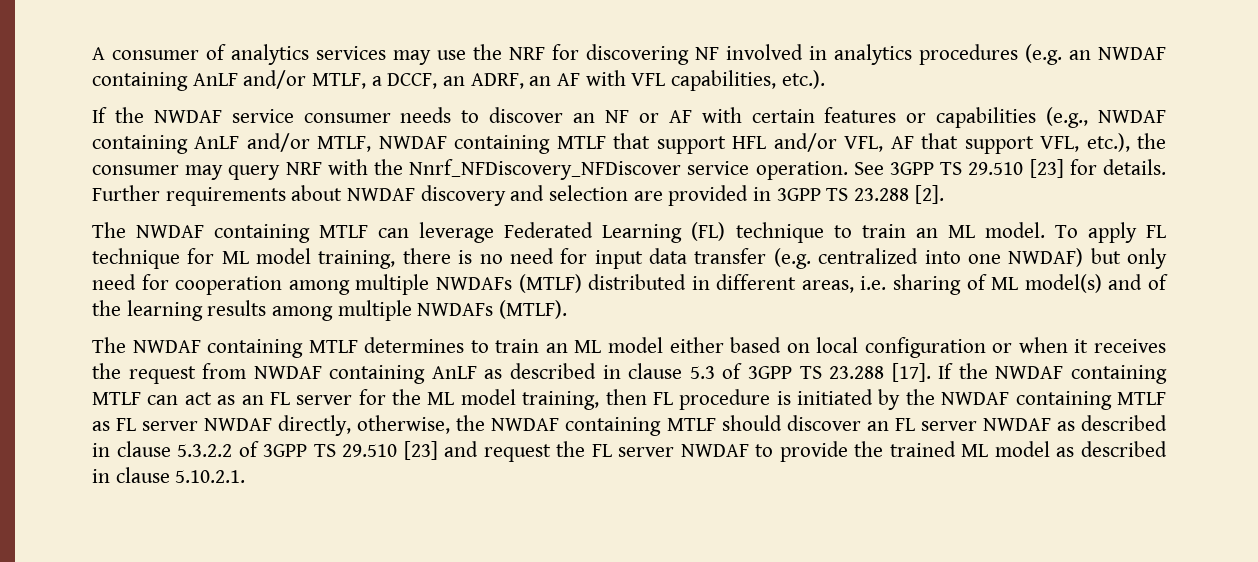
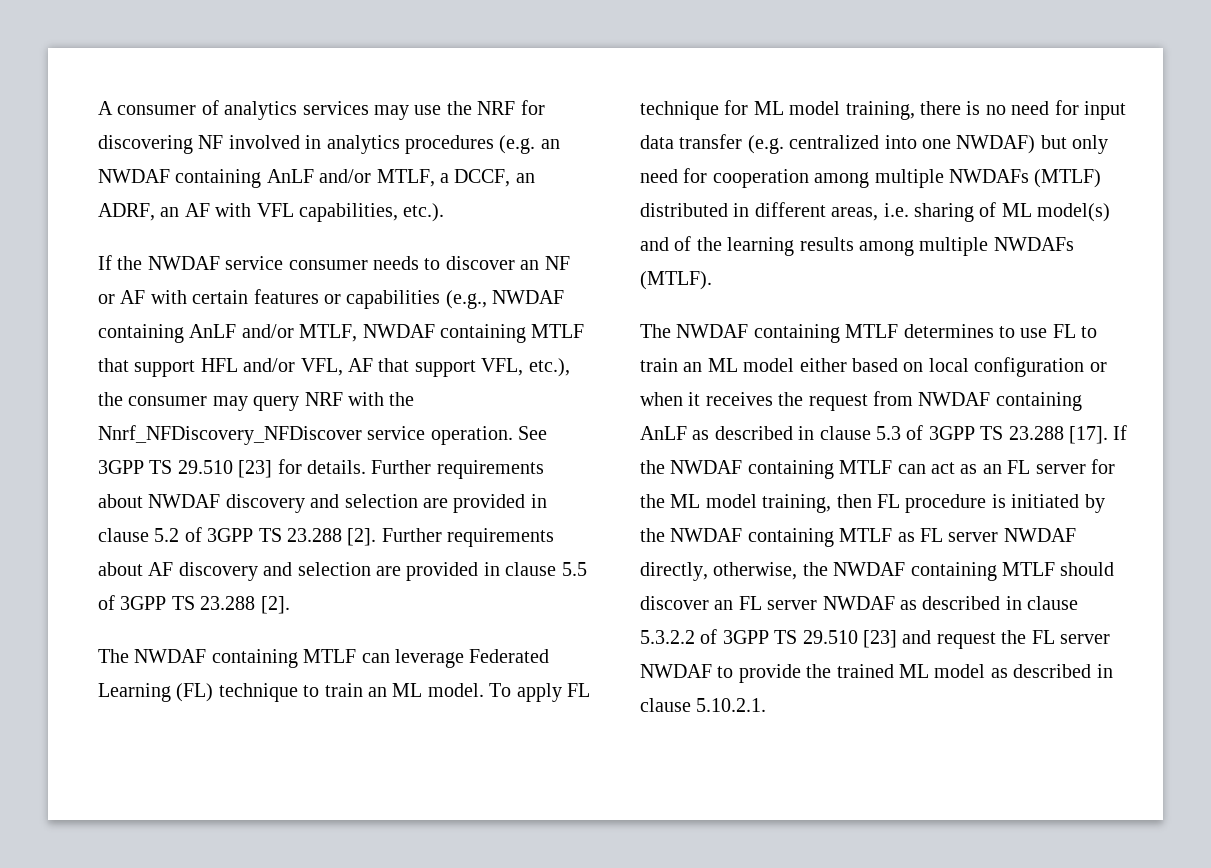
(772, 194) none -> [98,527,555,547] [98,562,587,581] [98,595,115,610] clause 5.2 of 3GPP TS 23.288 [2]. Further requirements about AF discovery and selection are provided in clause 5.5 of
(489, 346) none -> [1020,324,1098,338] use FL to

